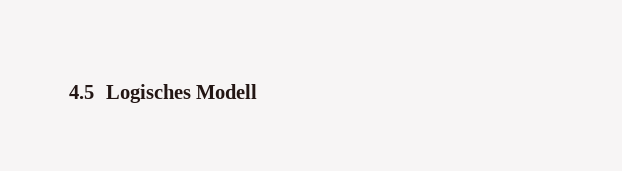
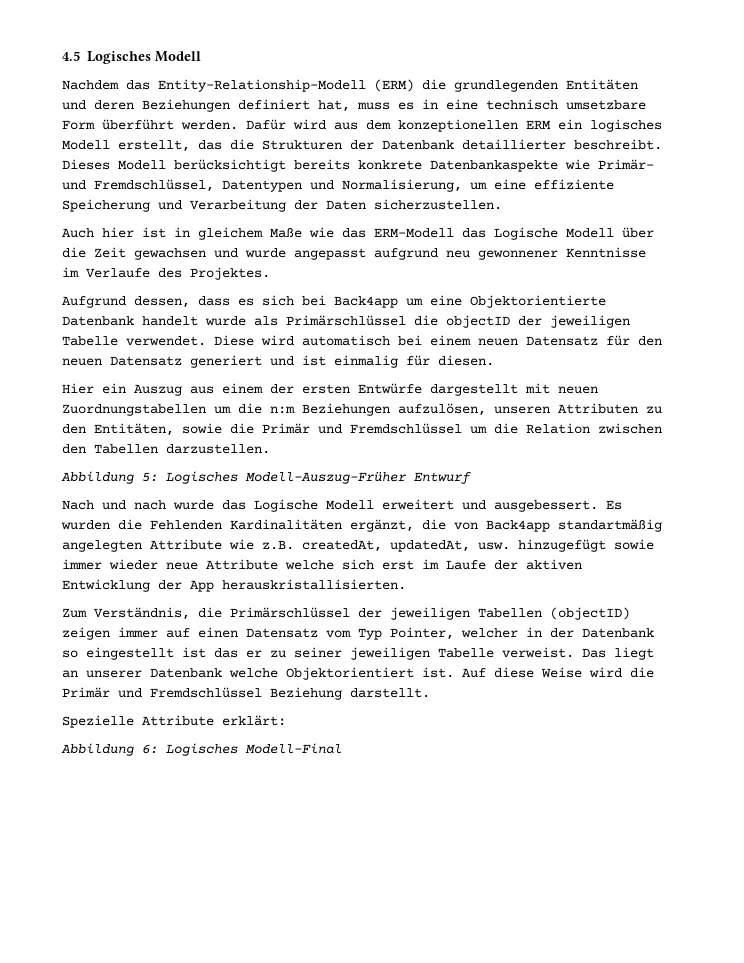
(258, 91) none -> [62,79,638,92] [62,99,646,112] [62,119,662,132] [62,139,662,152] [62,159,654,172] [62,179,614,192] [62,199,502,212] [62,227,654,240] [62,247,646,260] [62,267,270,280] [62,295,606,308] [62,315,630,328] [62,335,662,346] [62,355,494,368] [62,383,598,396] [62,403,662,416] [62,423,662,436] [62,444,270,454] [61,471,471,484] [62,499,622,512] [61,519,662,532] [62,539,654,552] [62,559,582,570] [62,579,406,592] [62,607,630,620] [62,627,654,640] [62,647,654,660] [62,667,654,680] [62,687,430,700] [62,715,286,728] [61,743,342,756] // Nachdem das Entity-Relationship-Modell (ERM) die grundlegenden Entitäten und deren Beziehungen definiert hat, muss es in eine technisch umsetzbare Form überführt werden. Dafür wird aus dem konzeptionellen ERM ein logisches Modell erstellt, das die Strukturen der Datenbank detaillierter beschreibt. Dieses Modell berücksichtigt bereits konkrete Datenbankaspekte wie Primär- und Fremdschlüssel, Datentypen und Normalisierung, um eine effiziente Speicherung und Verarbeitung der Daten sicherzustellen. // Auch hier ist in gleichem Maße wie das ERM-Modell das Logische Modell über die Zeit gewachsen und wurde angepasst aufgrund neu gewonnener Kenntnisse im Verlaufe des Projektes. // Aufgrund dessen, dass es sich bei Back4app um eine Objektorientierte Datenbank handelt wurde als Primärschlüssel die objectID der jeweiligen Tabelle verwendet. Diese wird automatisch bei einem neuen Datensatz für den neuen Datensatz generiert und ist einmalig für diesen. // Hier ein Auszug aus einem der ersten Entwürfe dargestellt mit neuen Zuordnungstabellen um die n:m Beziehungen aufzulösen, unseren Attributen zu den Entitäten, sowie die Primär und Fremdschlüssel um die Relation zwischen den Tabellen darzustellen. // Abbildung 5: Logisches Modell-Auszug-Früher Entwurf // Nach und nach wurde das Logische Modell erweitert und ausgebessert. Es wurden die Fehlenden Kardinalitäten ergänzt, die von Back4app standartmäßig angelegten Attribute wie z.B. createdAt, updatedAt, usw. hinzugefügt sowie immer wieder neue Attribute welche sich erst im Laufe der aktiven Entwicklung der App herauskristallisierten. // Zum Verständnis, die Primärschlüssel der jeweiligen Tabellen (objectID) zeigen immer auf einen Datensatz vom Typ Pointer, welcher in der Datenbank so eingestellt ist das er zu seiner jeweiligen Tabelle verweist. Das liegt an unserer Datenbank welche Objektorientiert ist. Auf diese Weise wird die Primär und Fremdschlüssel Beziehung darstellt. // Spezielle Attribute erklärt: // Abbildung 6: Logisches Modell-Final

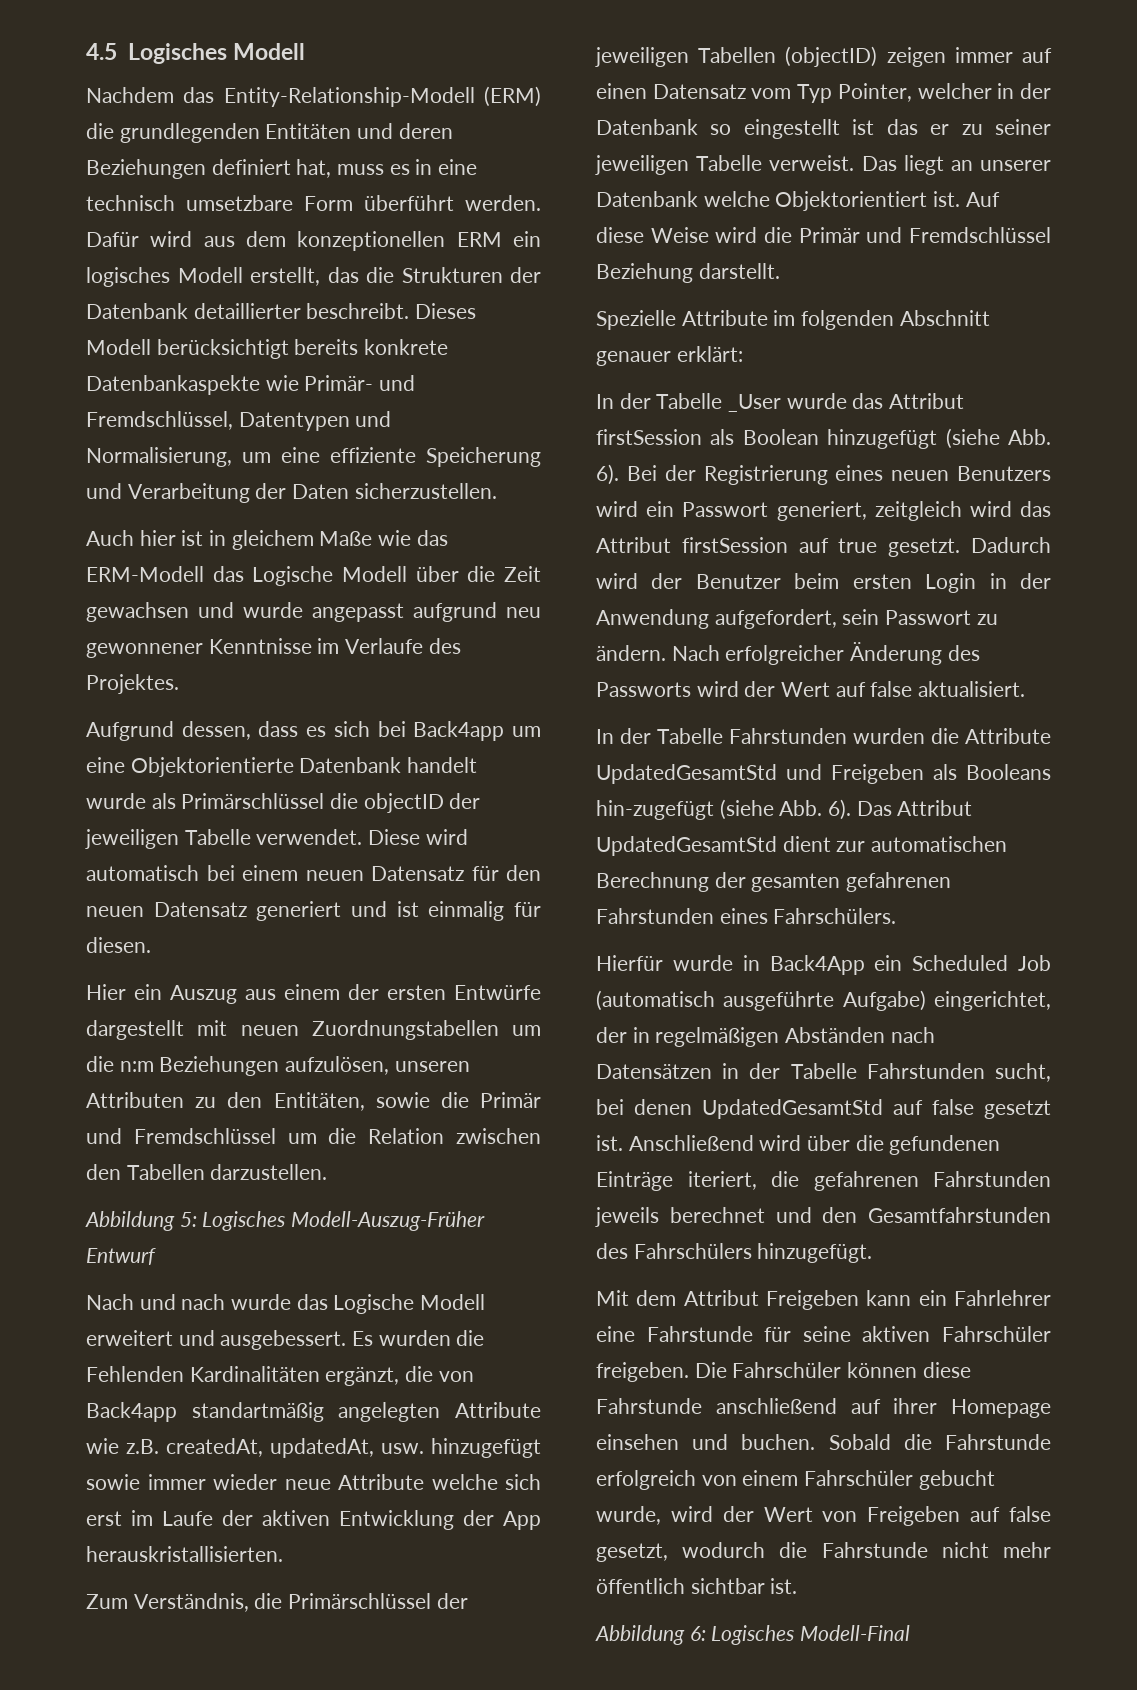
[222,715,286,726] erklärt: -> [773,310,990,330] [596,346,743,366] [596,393,965,412] [596,428,1051,449] [596,464,1051,485] [596,501,1051,521] [596,537,1051,557] [596,573,1051,593] [596,609,998,629] [596,642,980,665] [596,681,1026,697] [596,728,1051,744] [596,764,1051,784] [596,799,973,820] [596,836,1008,856] [596,872,952,892] [596,908,897,924] [596,955,1051,975] [596,990,1051,1011] [596,1027,935,1047] [596,1063,1051,1082] [596,1099,1051,1119] [596,1135,1001,1155] [596,1171,1051,1191] [595,1207,1051,1227] [596,1243,873,1263] [596,1290,1051,1310] [596,1326,1051,1342] [596,1362,971,1382] [596,1398,1051,1418] [596,1434,1051,1450] [596,1470,995,1490] [596,1506,1051,1526] [596,1542,1051,1562] [596,1578,798,1594] im folgenden Abschnitt genauer erklärt: // In der Tabelle _User wurde das Attribut firstSession als Boolean hinzugefügt (siehe Abb. 6). Bei der Registrierung eines neuen Benutzers wird ein Passwort generiert, zeitgleich wird das Attribut firstSession auf true gesetzt. Dadurch wird der Benutzer beim ersten Login in der Anwendung aufgefordert, sein Passwort zu ändern. Nach erfolgreicher Änderung des Passworts wird der Wert auf false aktualisiert. // In der Tabelle Fahrstunden wurden die Attribute UpdatedGesamtStd und Freigeben als Booleans hin-zugefügt (siehe Abb. 6). Das Attribut UpdatedGesamtStd dient zur automatischen Berechnung der gesamten gefahrenen Fahrstunden eines Fahrschülers. // Hierfür wurde in Back4App ein Scheduled Job (automatisch ausgeführte Aufgabe) eingerichtet, der in regelmäßigen Abständen nach Datensätzen in der Tabelle Fahrstunden sucht, bei denen UpdatedGesamtStd auf false gesetzt ist. Anschließend wird über die gefundenen Einträge iteriert, die gefahrenen Fahrstunden jeweils berechnet und den Gesamtfahrstunden des Fahrschülers hinzugefügt. // Mit dem Attribut Freigeben kann ein Fahrlehrer eine Fahrstunde für seine aktiven Fahrschüler freigeben. Die Fahrschüler können diese Fahrstunde anschließend auf ihrer Homepage einsehen und buchen. Sobald die Fahrstunde erfolgreich von einem Fahrschüler gebucht wurde, wird der Wert von Freigeben auf false gesetzt, wodurch die Fahrstunde nicht mehr öffentlich sichtbar ist.

